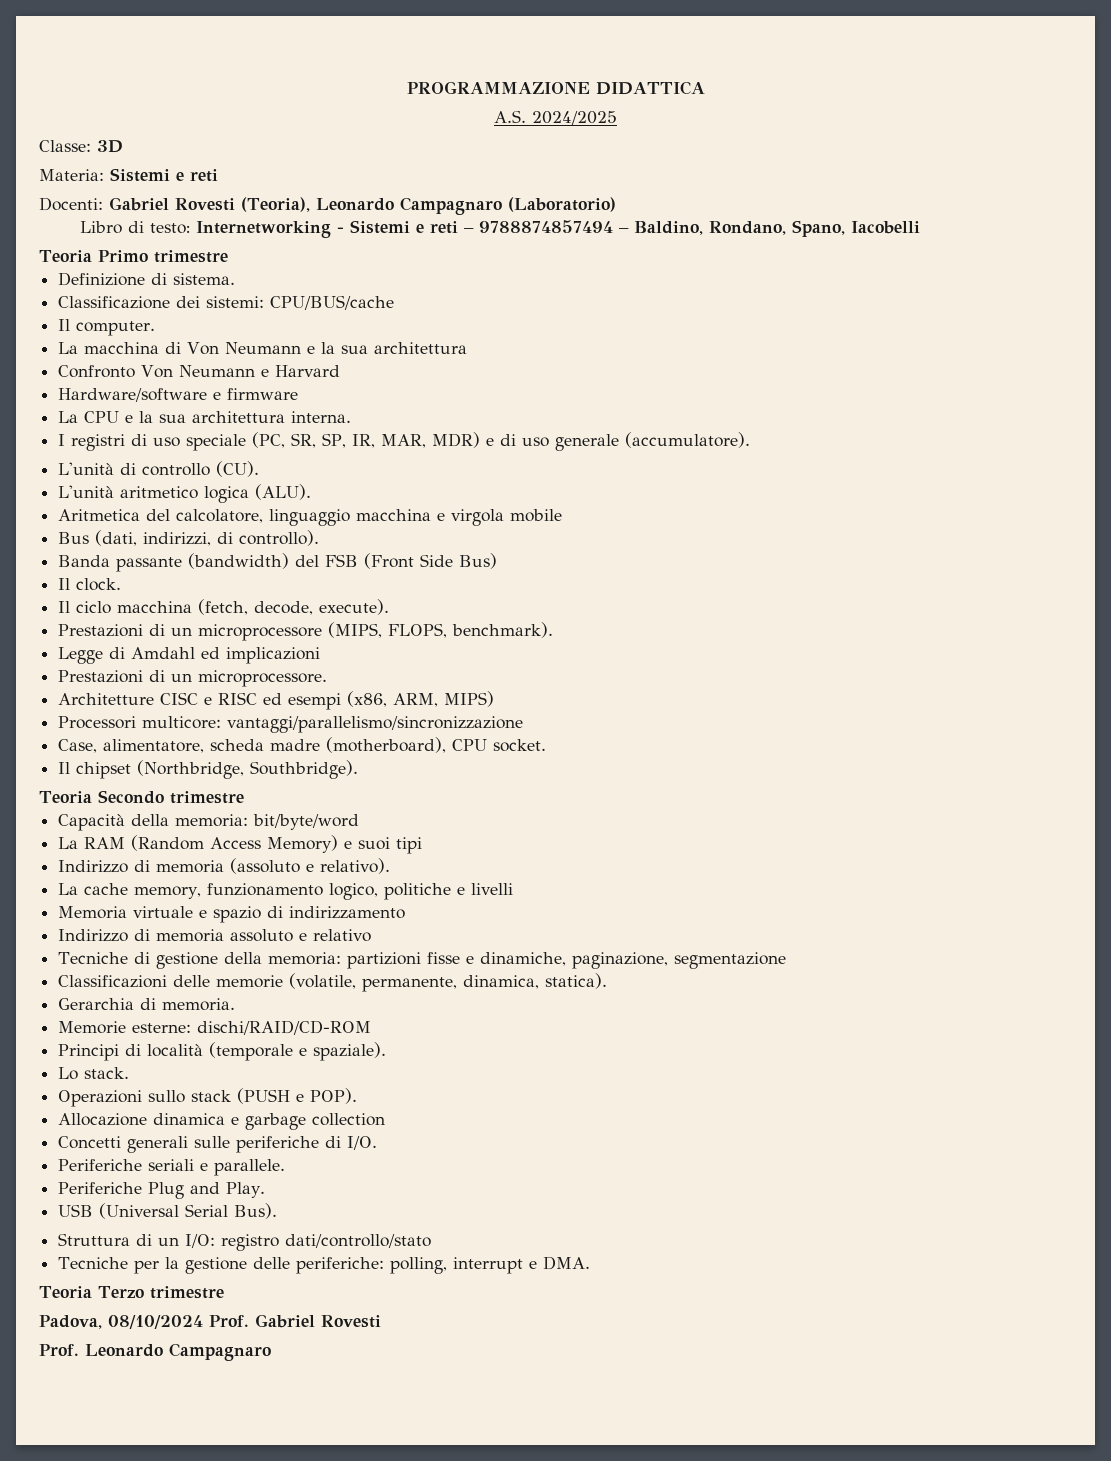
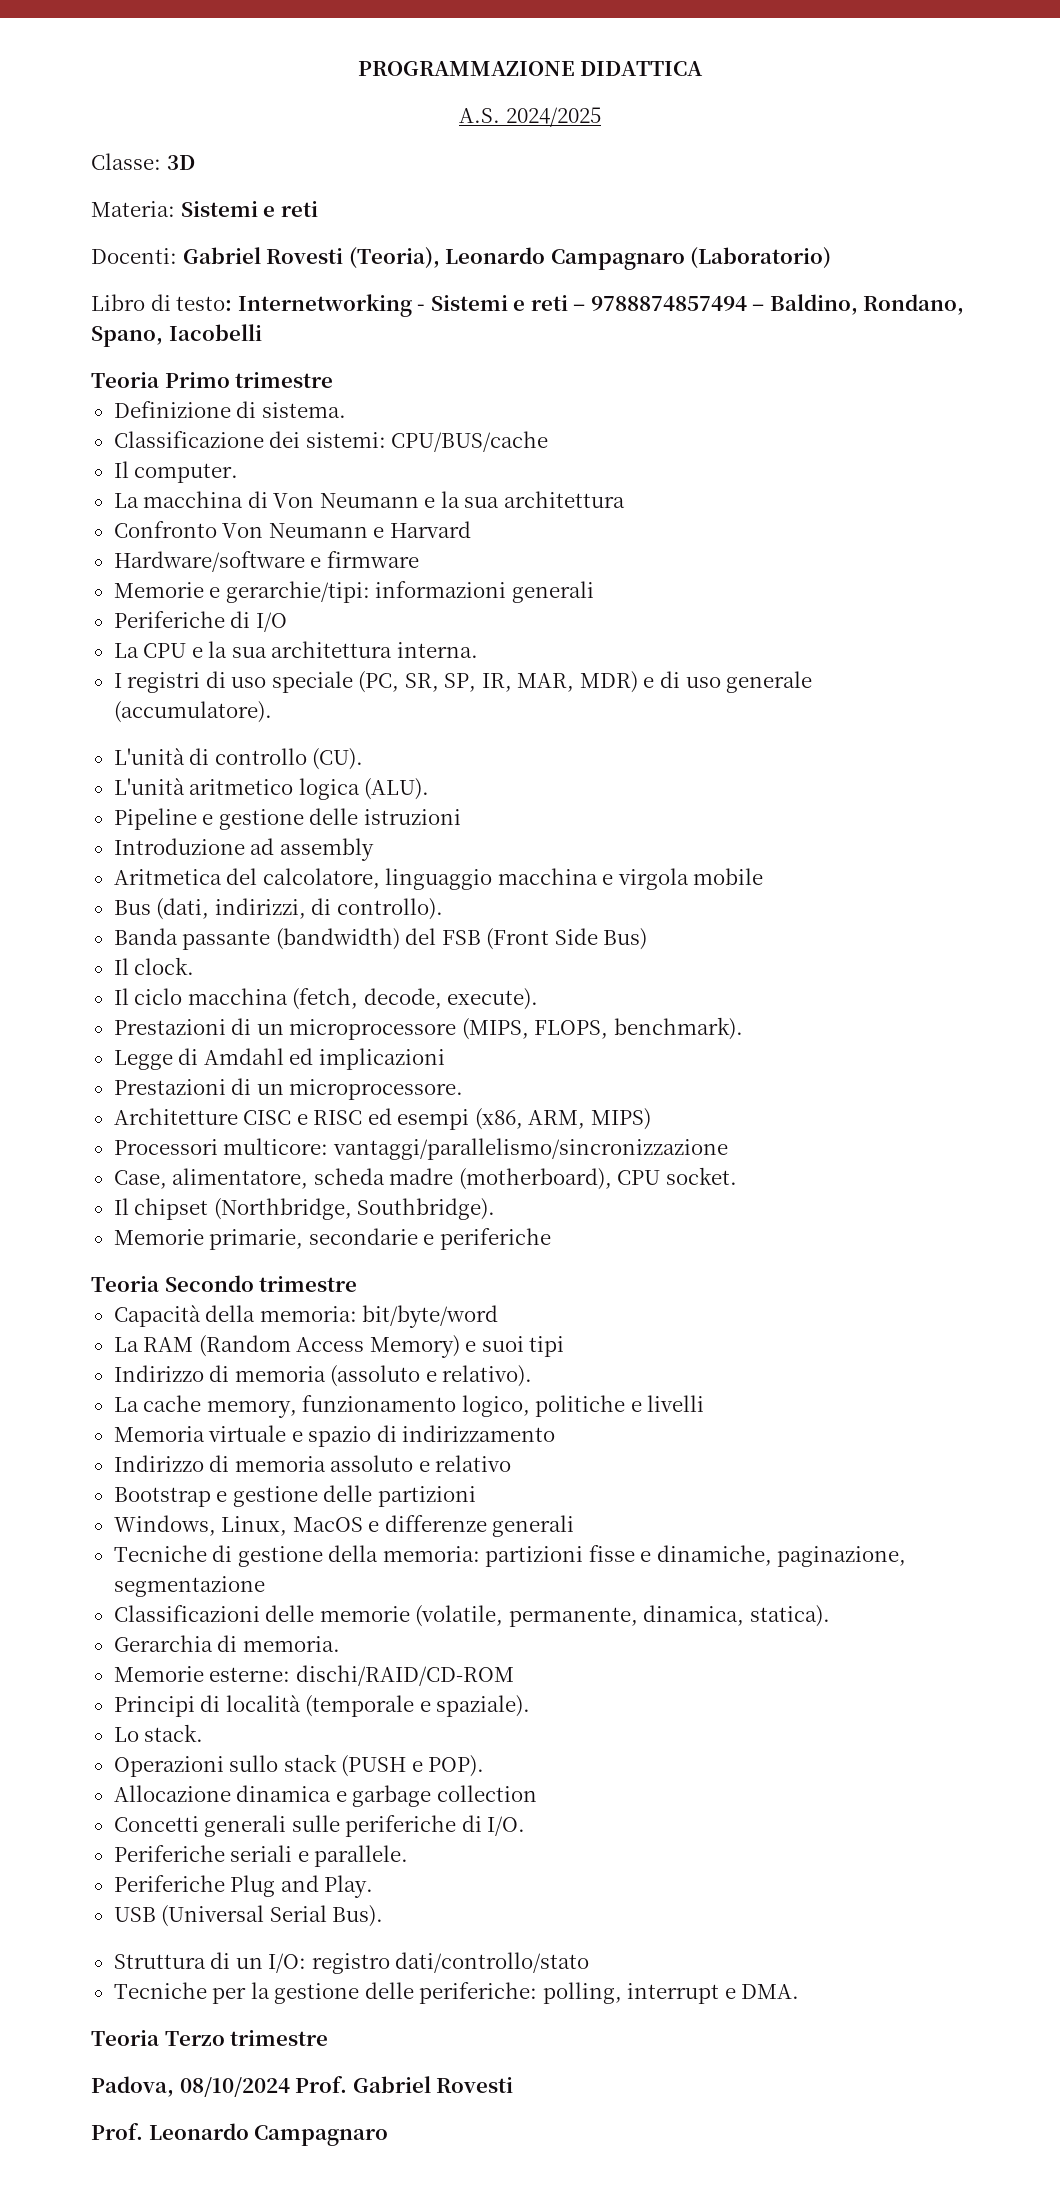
(299, 394) none -> [113,581,594,603] [113,611,287,632] // Memorie e gerarchie/tipi: informazioni generali // Periferiche di I/O
(312, 492) none -> [113,808,461,830] [113,838,374,861] // Pipeline e gestione delle istruzioni // Introduzione ad assembly
(359, 769) none -> [113,1228,551,1250] // Memorie primarie, secondarie e periferiche
(372, 935) none -> [113,1485,476,1507] [113,1515,575,1537] // Bootstrap e gestione delle partizioni // Windows, Linux, MacOS e differenze generali

